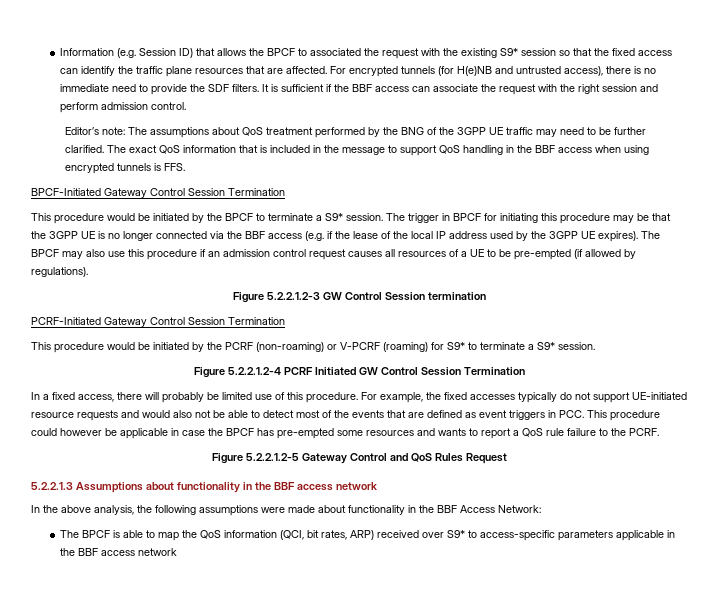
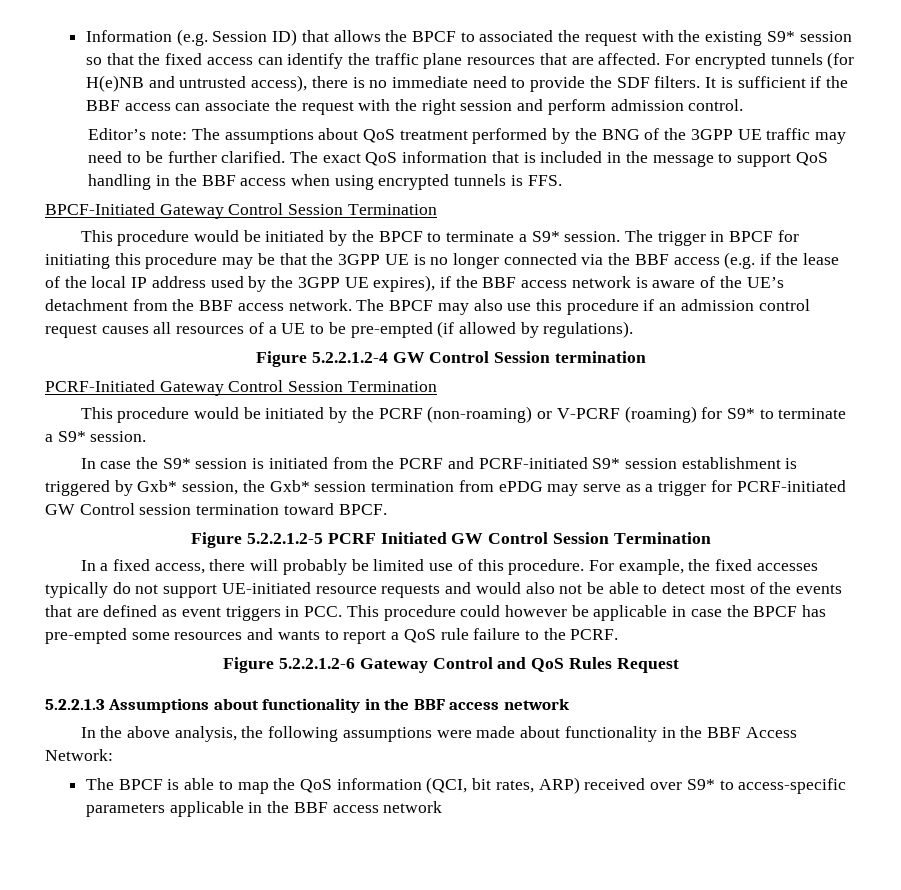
[598,231,638,242] expires). -> [373,275,784,292] [45,299,352,311] expires), if the BBF access network is aware of the UE’s detachment from the BBF access network.
[266,292,320,300] 5.2.2.1.2-3 -> [311,352,388,363] 5.2.2.1.2-4
[193,367,281,378] // Figure 5.2.2.1.2-4 -> [80,457,798,469] [45,480,846,496] [45,503,387,515] [191,532,324,548] // In case the S9* session is initiated from the PCRF and PCRF-initiated S9* session establishment is triggered by Gxb* session, the Gxb* session termination from ePDG may serve as a trigger for PCRF-initiated GW Control session termination toward BPCF. // Figure 5.2.2.1.2-5
[245,453,299,461] 5.2.2.1.2-5 -> [279,658,356,669] 5.2.2.1.2-6

